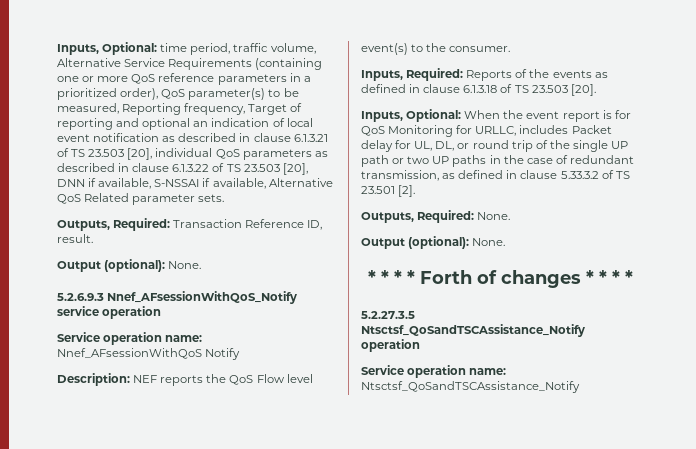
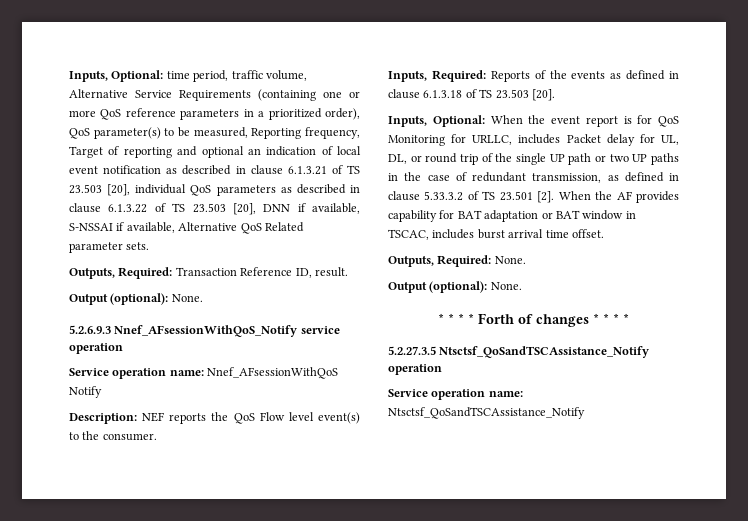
(416, 191) none -> [558,191,679,203] [388,210,636,222] [388,229,604,240] When the AF provides capability for BAT adaptation or BAT window in TSCAC, includes burst arrival time offset.

